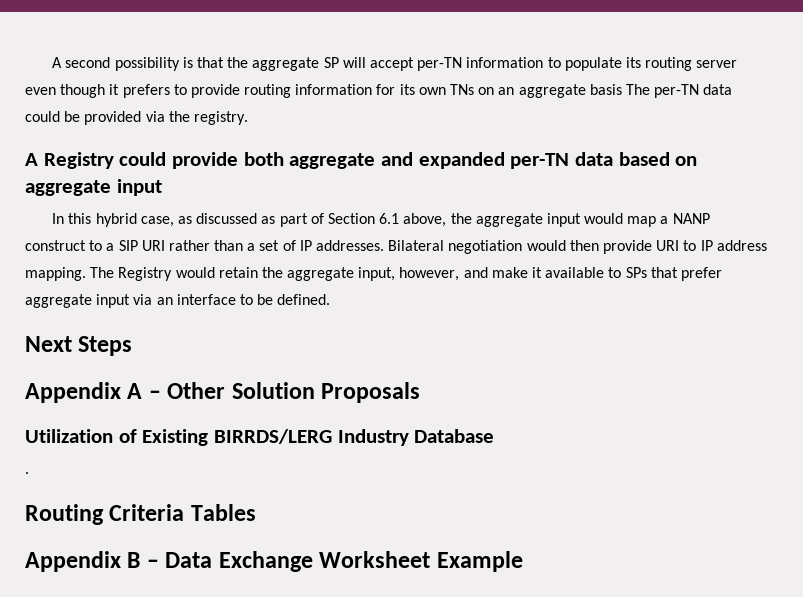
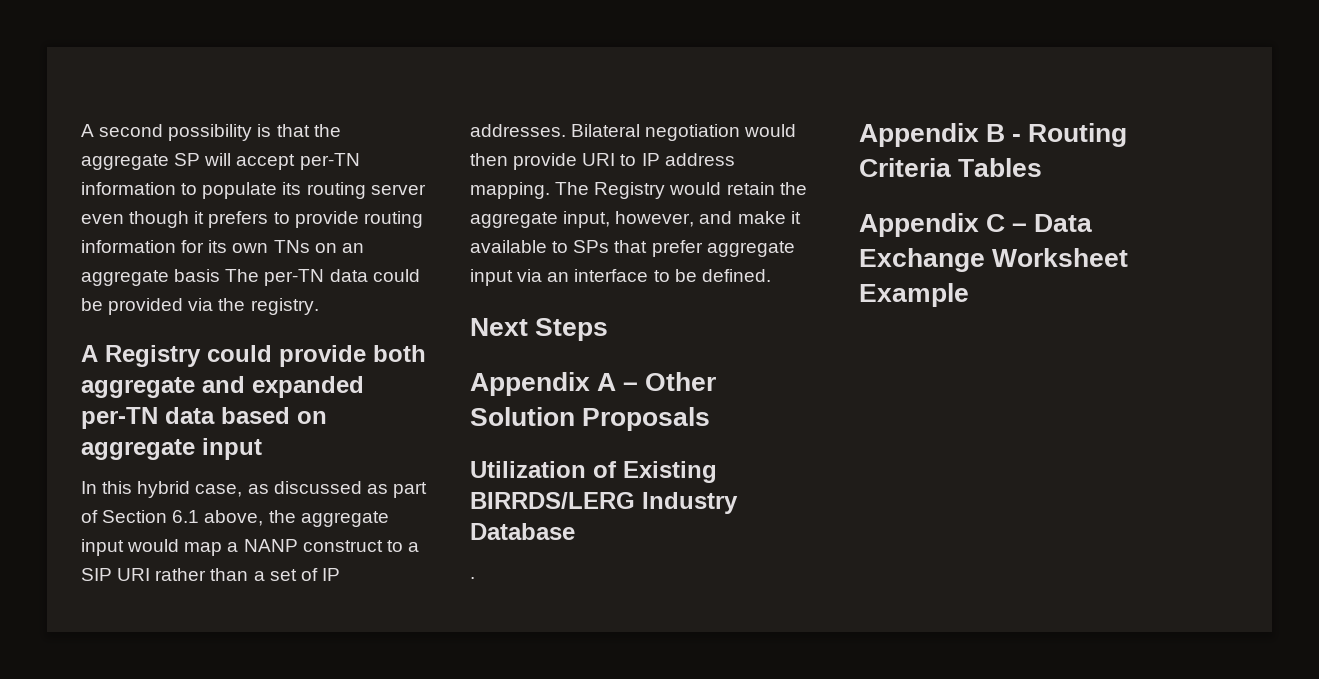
(29, 473) none -> [859,123,1022,147] Appendix B -
[127,552,141,568] B -> [986,214,1006,232] C

